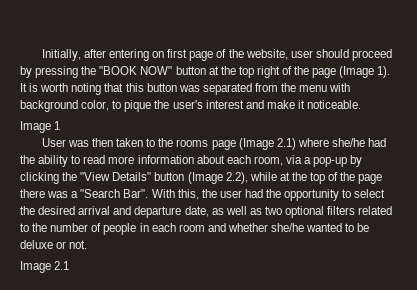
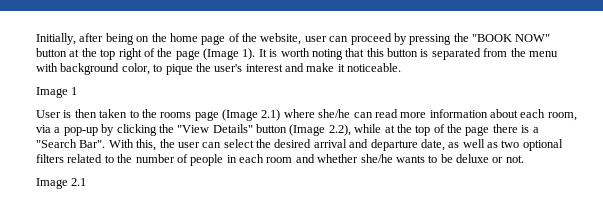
[109,49,188,61] entering on first -> [105,33,198,45] being on the home
[315,49,349,58] should -> [329,36,349,42] can
[178,85,200,92] was -> [420,49,429,57] is
[67,140,89,147] was -> [63,110,72,118] is
[368,138,387,147] [20,155,81,167] had the ability to -> [353,112,373,118] can
[47,191,69,198] was -> [521,125,530,133] is
[244,189,352,201] had the opportunity to -> [202,142,222,148] can
[306,223,343,232] wanted -> [395,155,425,163] wants

